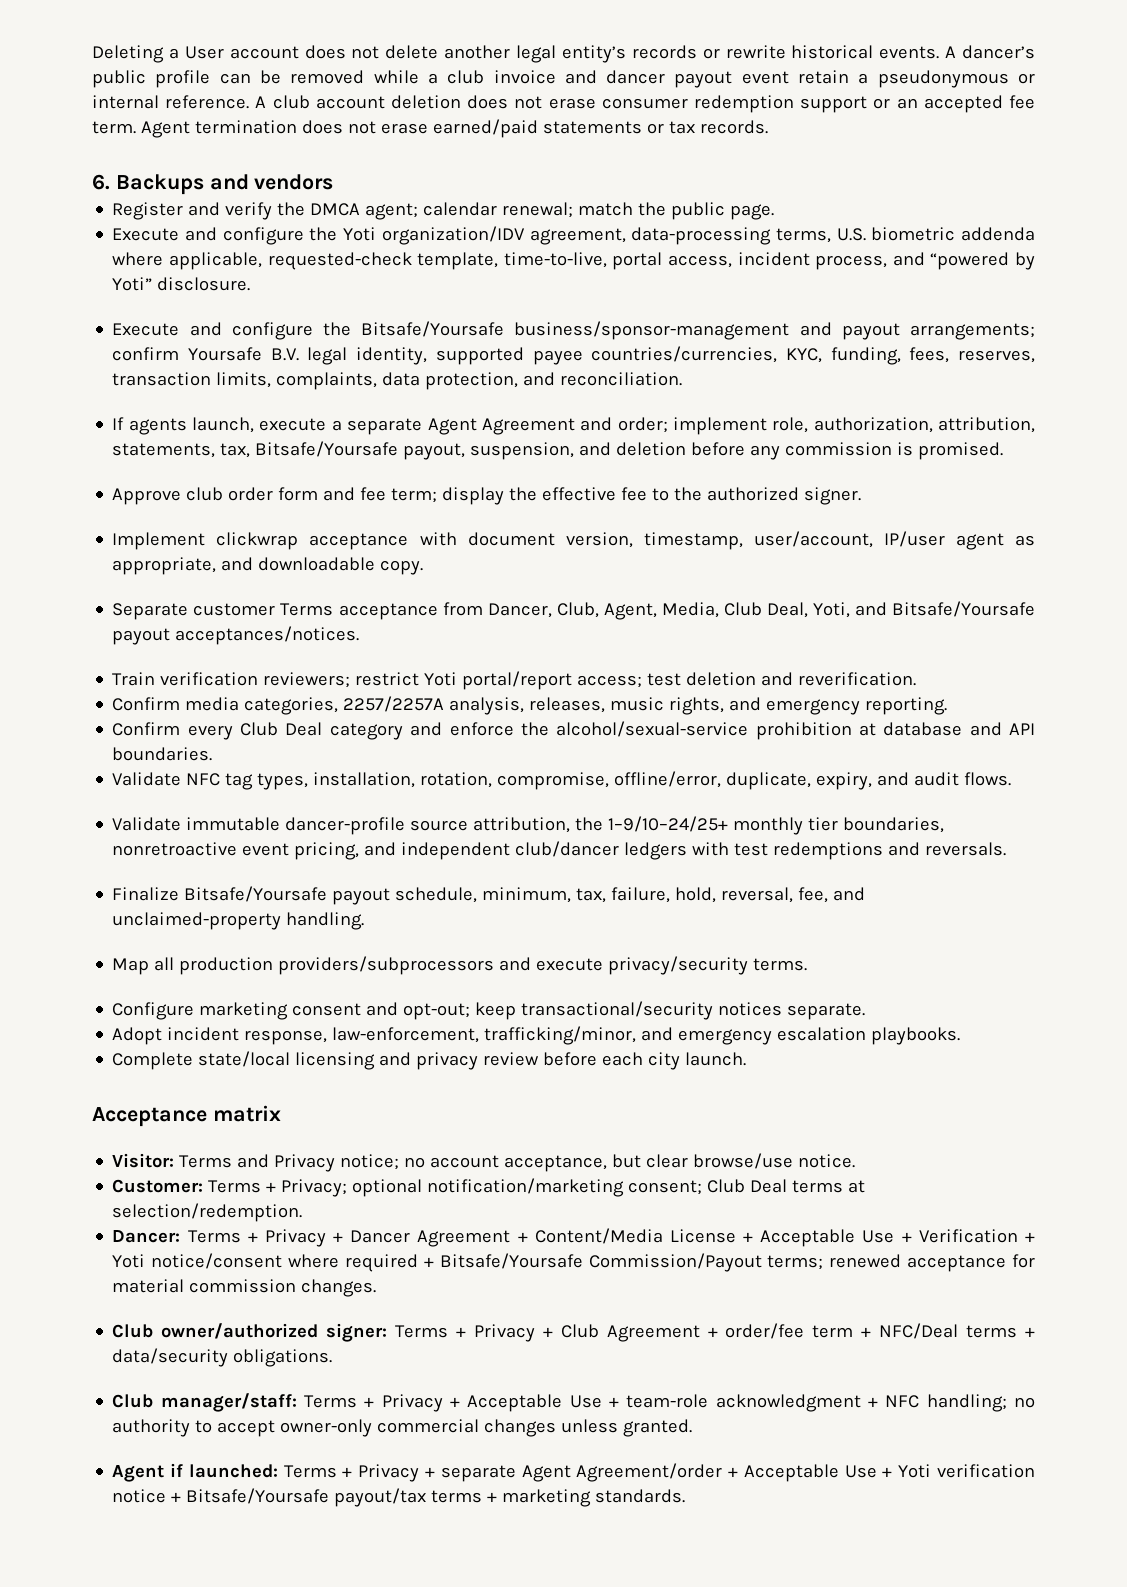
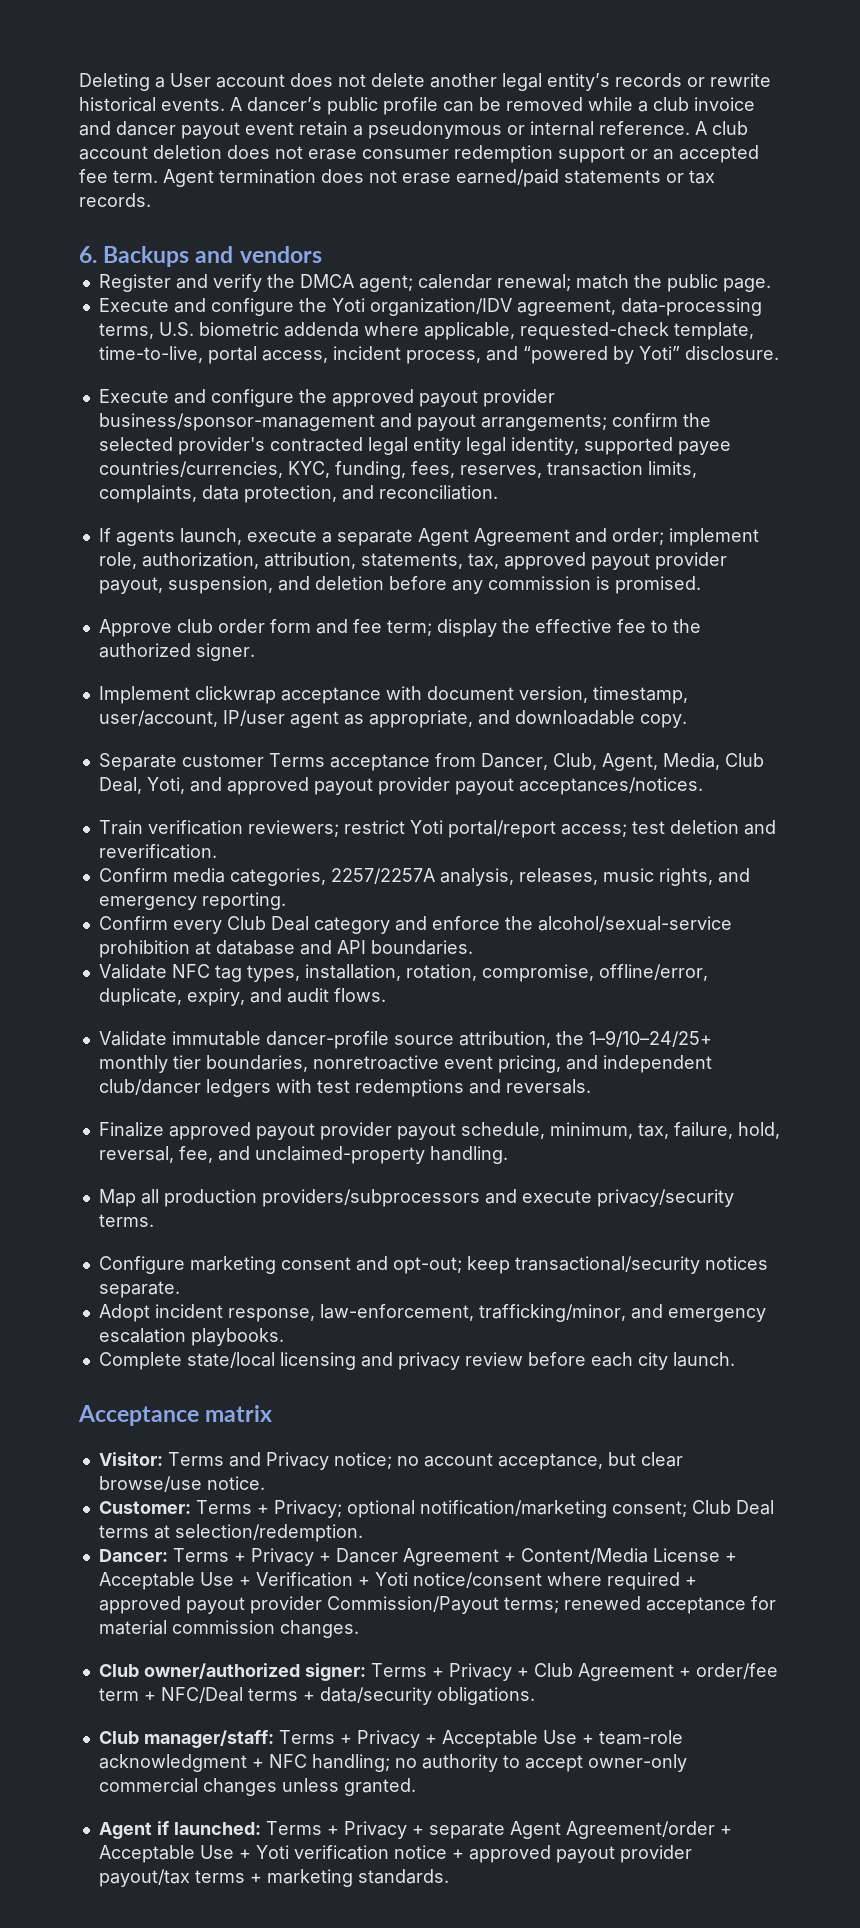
[361,321,505,337] Bitsafe/Yoursafe -> [331,389,555,407] approved payout provider
[188,347,299,361] Yoursafe B.V. -> [682,413,711,427] [98,437,461,455] the selected provider's contracted legal entity
[255,441,399,457] Bitsafe/Yoursafe -> [503,552,727,570] approved payout provider
[891,601,1035,617] Bitsafe/Yoursafe -> [226,777,450,795] approved payout provider
[184,886,328,902] Bitsafe/Yoursafe -> [168,1122,392,1140] approved payout provider
[439,1253,583,1269] Bitsafe/Yoursafe -> [98,1596,322,1614] approved payout provider
[186,1488,330,1504] Bitsafe/Yoursafe -> [468,1845,692,1863] approved payout provider

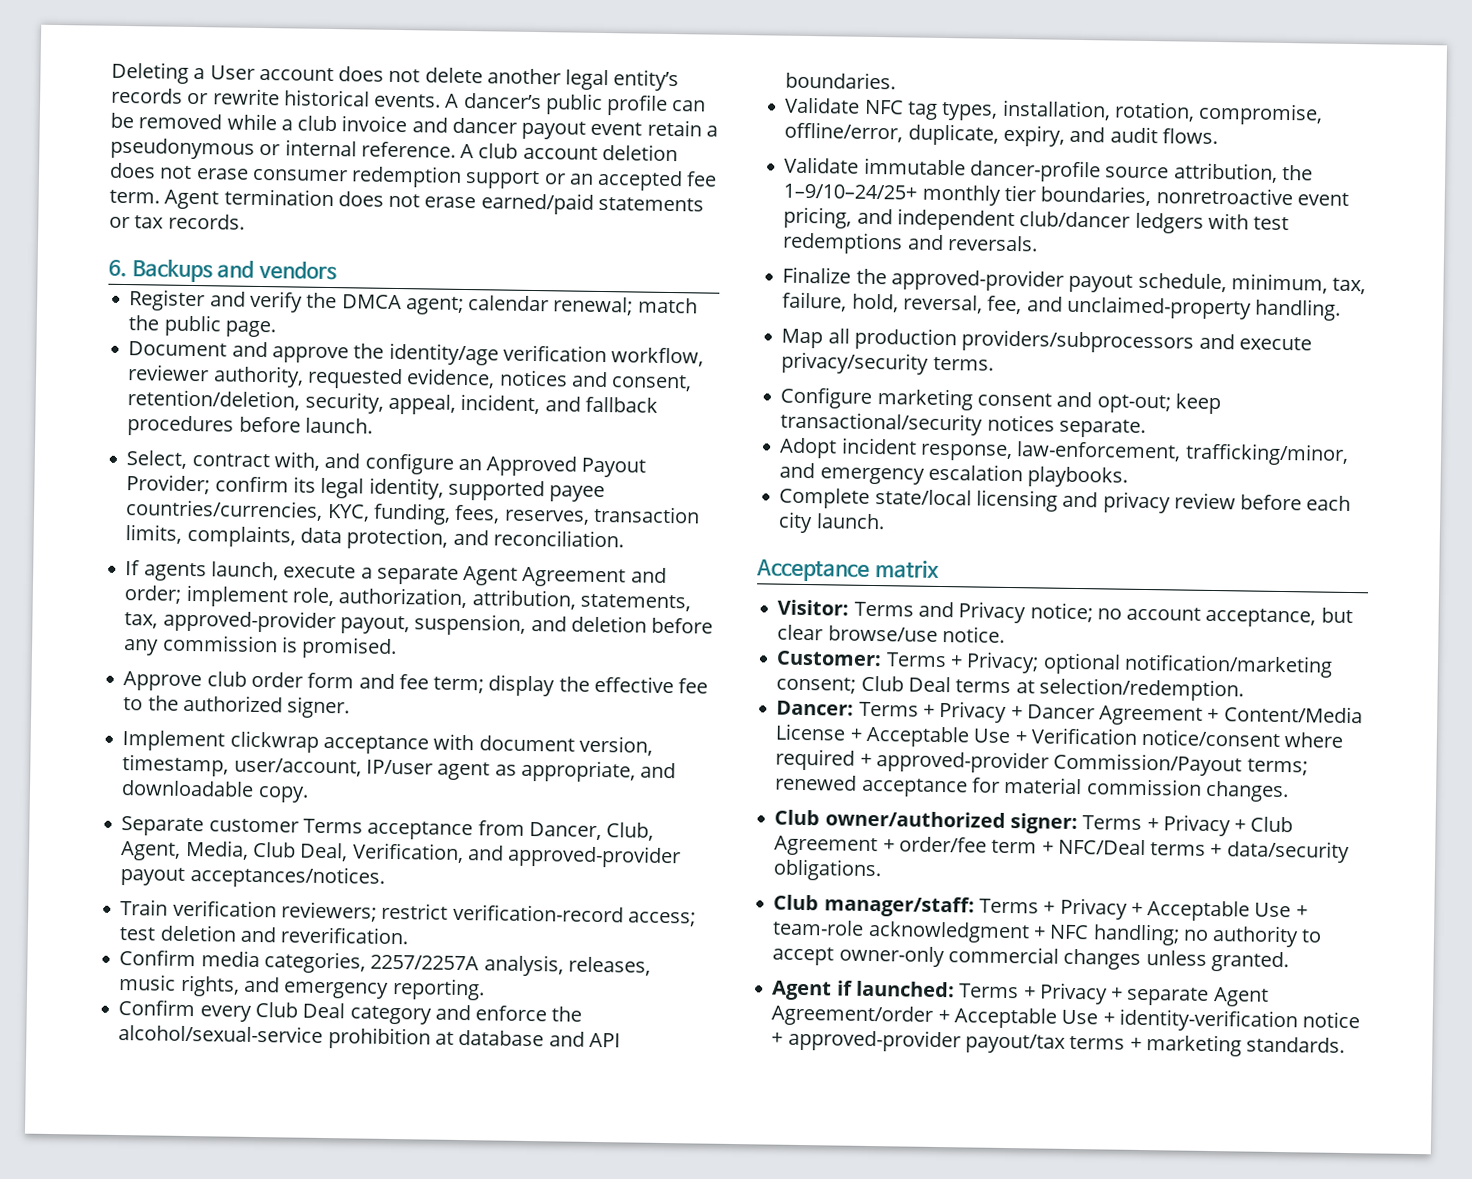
[98,298,762,316] [98,322,754,340] [98,346,779,364] [98,389,555,407] [98,413,711,431] [98,437,461,455] Execute and configure the Yoti organization/IDV agreement, data-processing terms, U.S. biometric addenda where applicable, requested-check template, time-to-live, portal access, incident process, and “powered by Yoti” disclosure. // Execute and configure the approved payout provider business/sponsor-management and payout arrangements; confirm the selected provider's contracted legal entity -> [128,341,705,367] [128,364,693,392] [127,389,658,415] [127,415,373,437] [126,450,647,478] [126,474,316,495] Document and approve the identity/age verification workflow, reviewer authority, requested evidence, notices and consent, retention/deletion, security, appeal, incident, and fallback procedures before launch. // Select, contract with, and configure an Approved Payout Provider; confirm its
[503,552,727,570] approved payout provider -> [162,609,336,634] approved-provider
[146,777,450,795] Yoti, and approved payout provider -> [351,842,682,869] Verification, and approved-provider
[409,820,556,838] Yoti portal/report -> [452,903,624,923] verification-record
[168,1122,392,1140] approved payout provider -> [855,268,1064,292] the approved-provider
[357,1572,408,1586] + Yoti -> (1137, 736) none
[98,1596,322,1614] approved payout provider -> [875,750,1049,774] approved-provider
[255,1845,692,1863] Yoti verification notice + approved payout provider -> [1118,1008,1361,1033] [771,1028,961,1053] identity-verification notice + approved-provider

